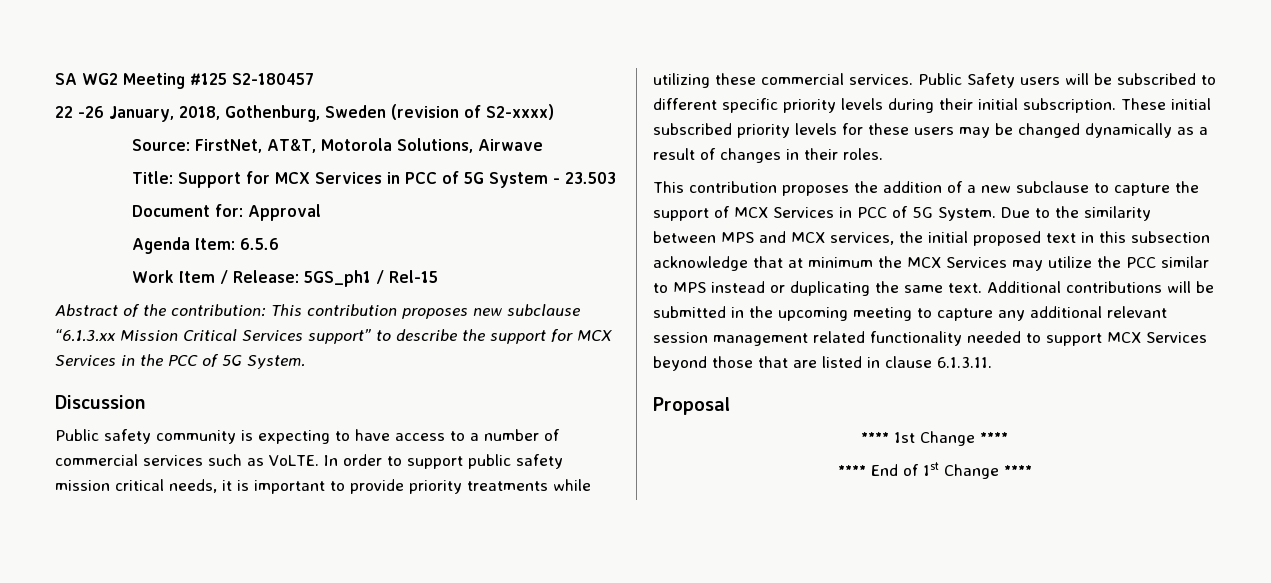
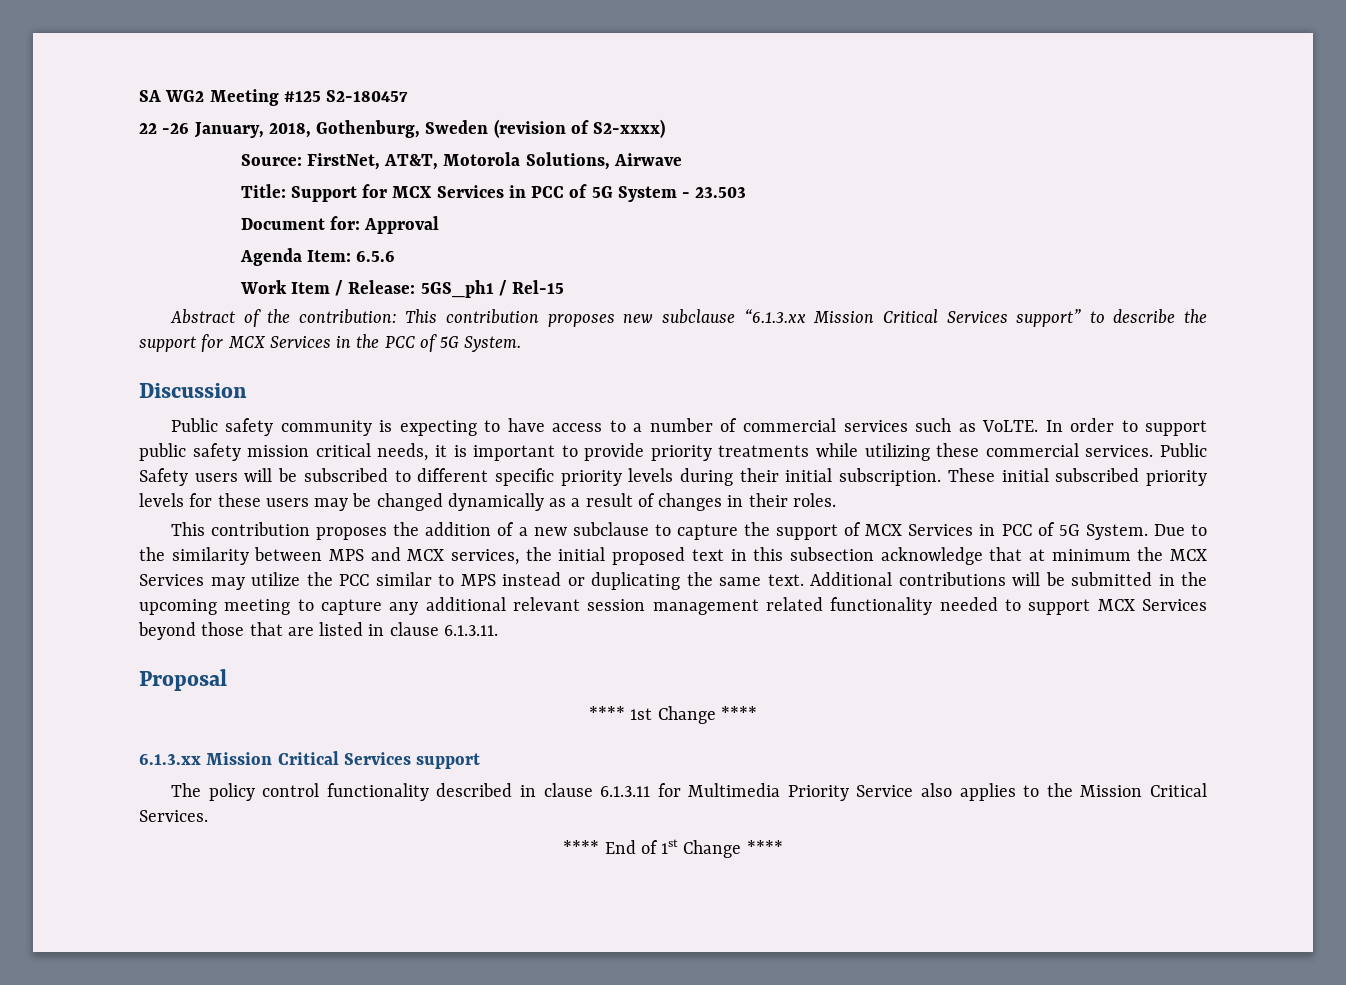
(1008, 437) none -> [139,751,481,769] [170,783,1208,801] [139,810,208,822] // 6.1.3.xx Mission Critical Services support // The policy control functionality described in clause 6.1.3.11 for Multimedia Priority Service also applies to the Mission Critical Services.

